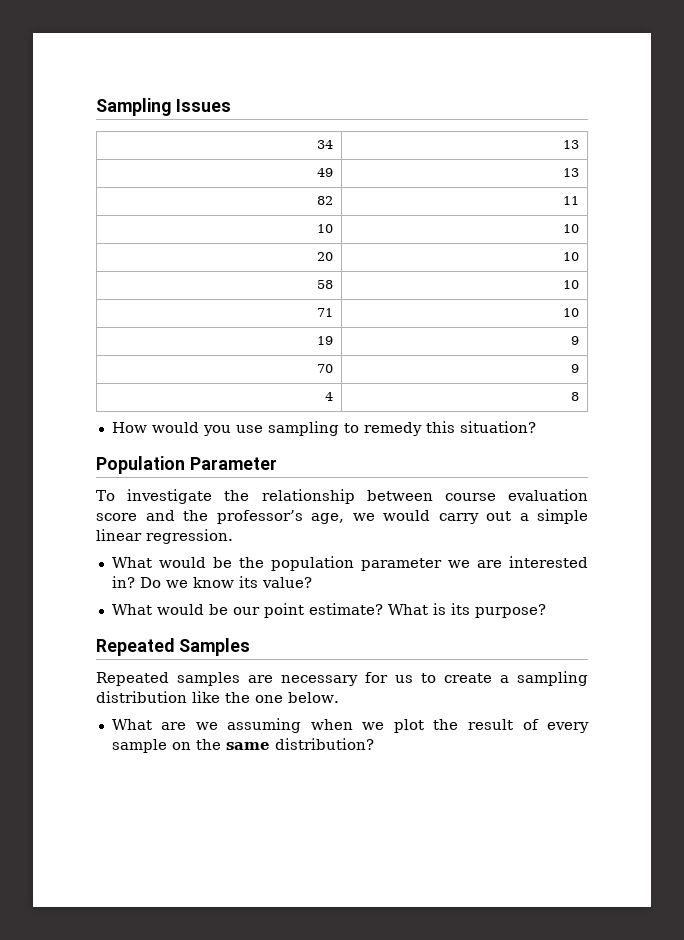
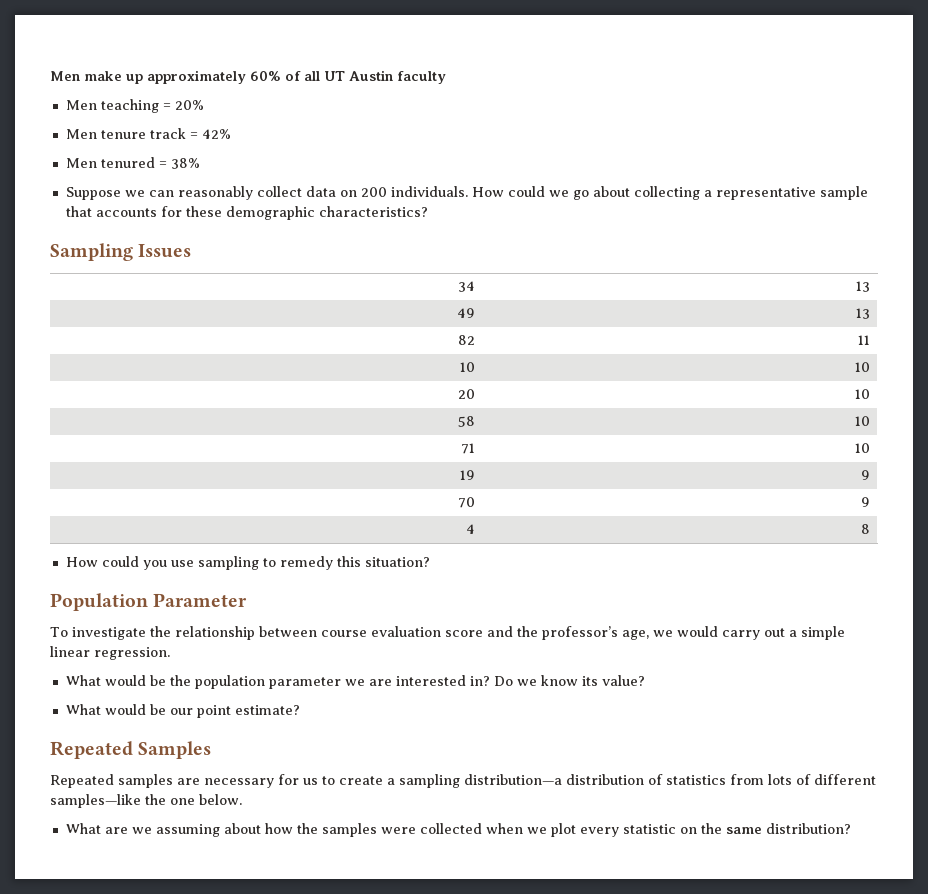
(96, 107) none -> [50,70,446,84] [65,99,204,113] [65,128,231,139] [65,157,200,169] [65,186,868,200] [65,206,428,220] Men make up approximately 60% of all UT Austin faculty // Men teaching = 20% // Men tenure track = 42% // Men tenured = 38% // Suppose we can reasonably collect data on 200 individuals. How could we go about collecting a representative sample that accounts for these demographic characteristics? //
[151,422,199,433] would -> [101,556,139,567] could
[387,603,546,618] What is its purpose? -> (300, 710) none
[96,691,220,703] distribution like -> [464,774,876,785] [50,794,141,808] distribution—a distribution of statistics from lots of different samples—like
[310,719,589,733] [111,739,167,753] when we plot the result of every sample -> [223,823,676,837] about how the samples were collected when we plot every statistic

